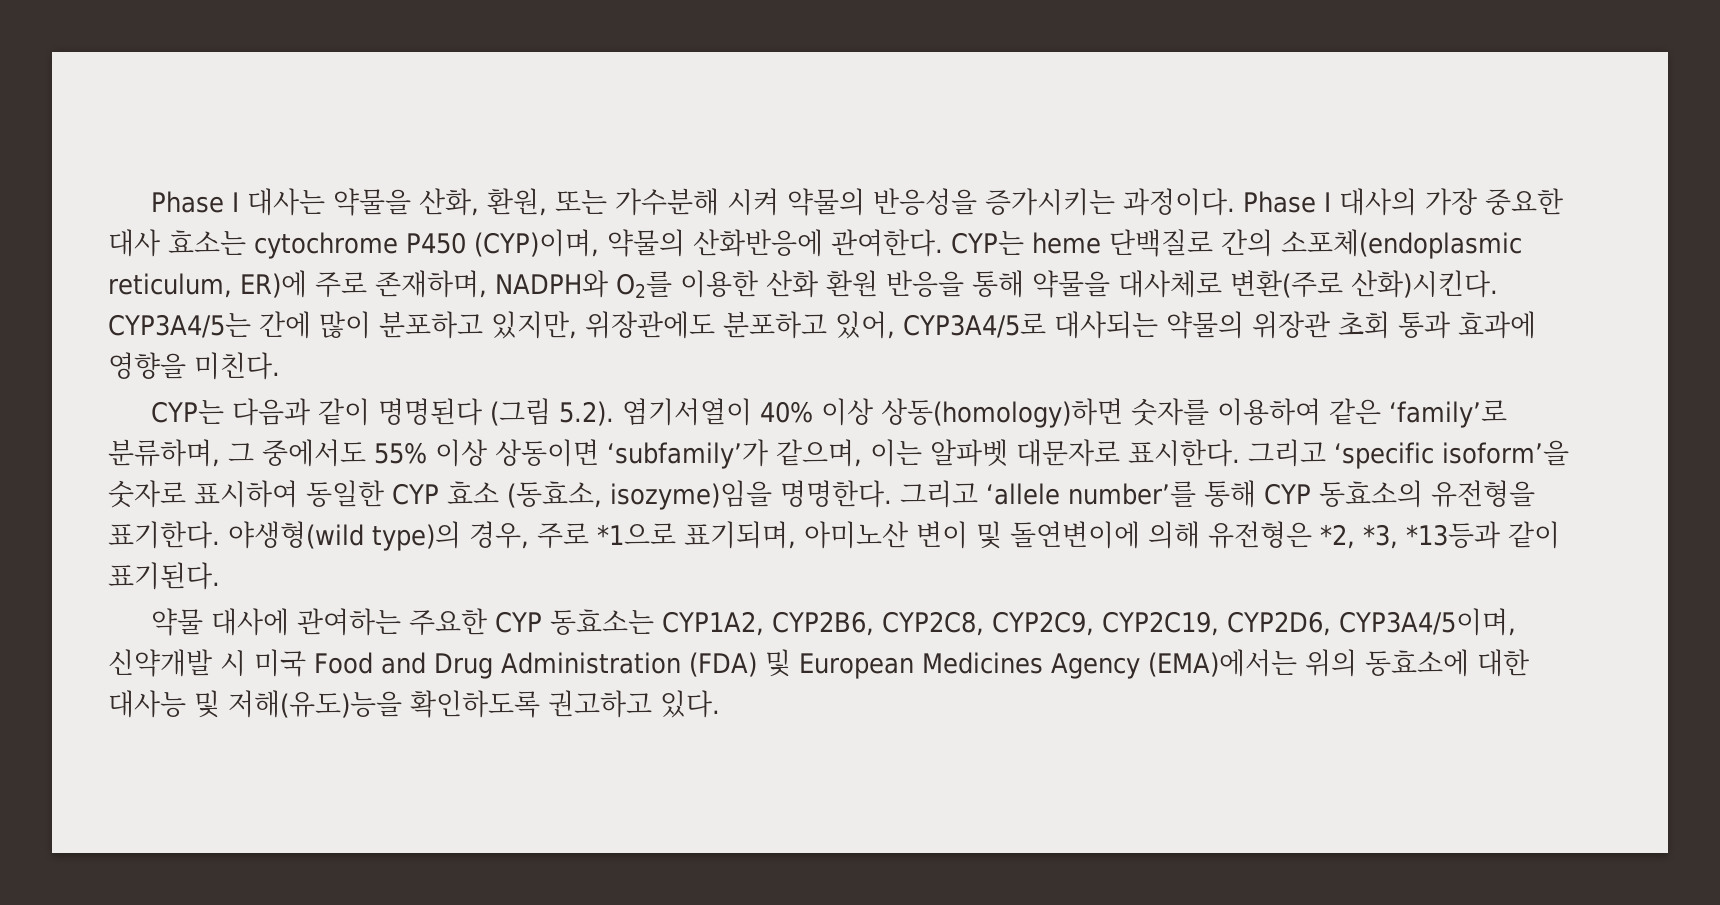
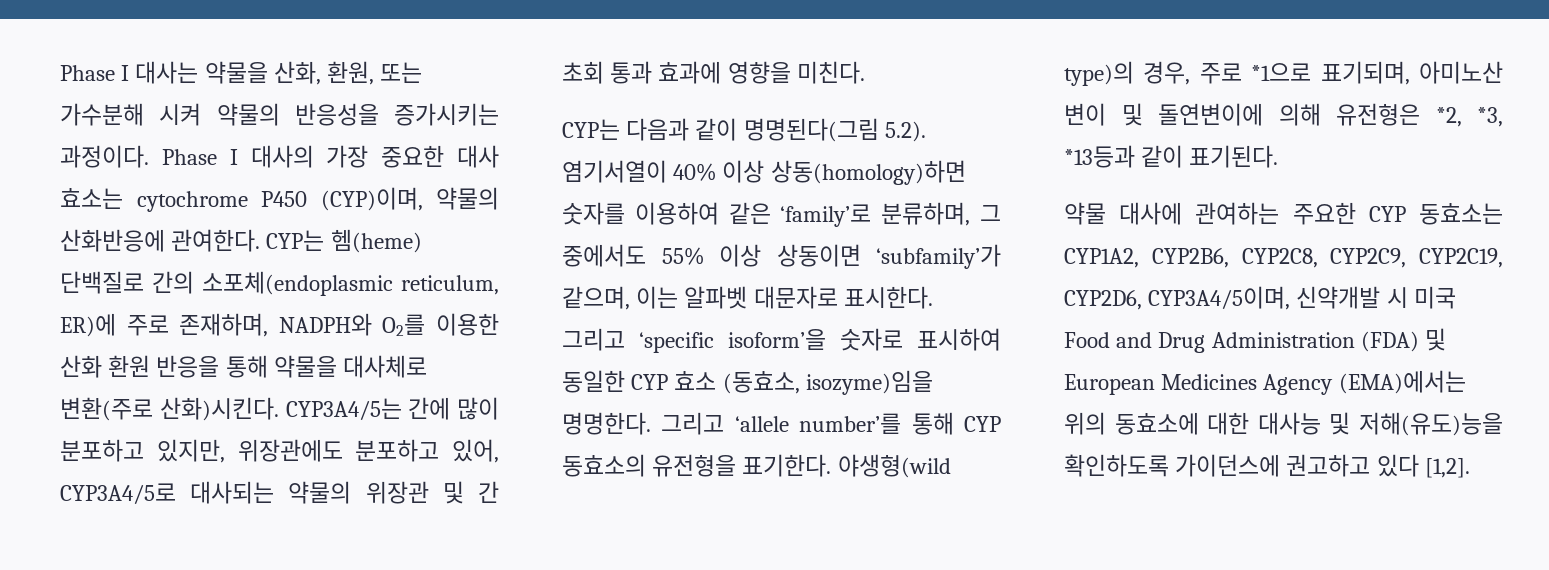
[1031,232,1101,254] heme -> [330,229,422,253] 헴(heme)
(1330, 325) none -> [442,481,499,504] 및 간
[377,398,551,426] 명명된다 (그림 -> [743,118,879,142] 명명된다(그림
[548,690,720,718] 권고하고 있다. -> [1175,454,1470,478] 가이던스에 권고하고 있다 [1,2].

